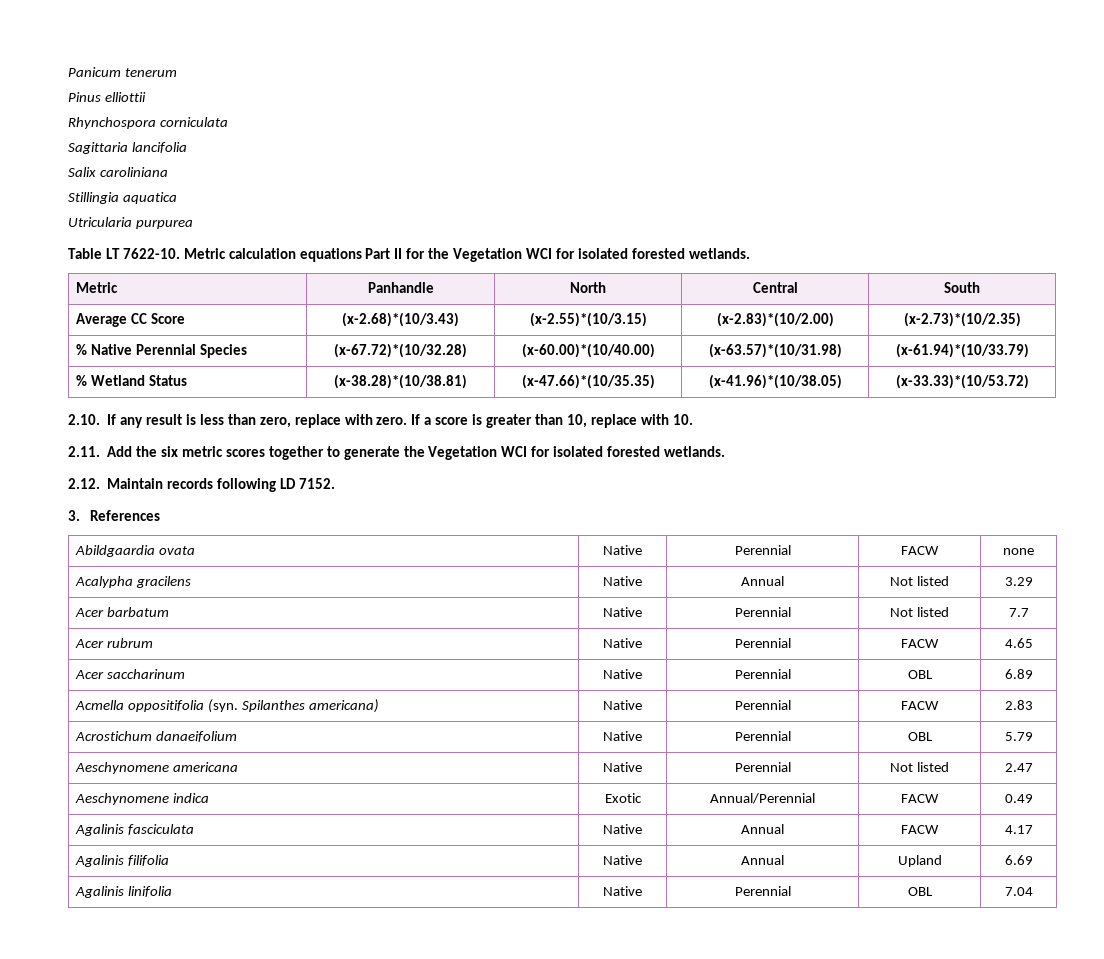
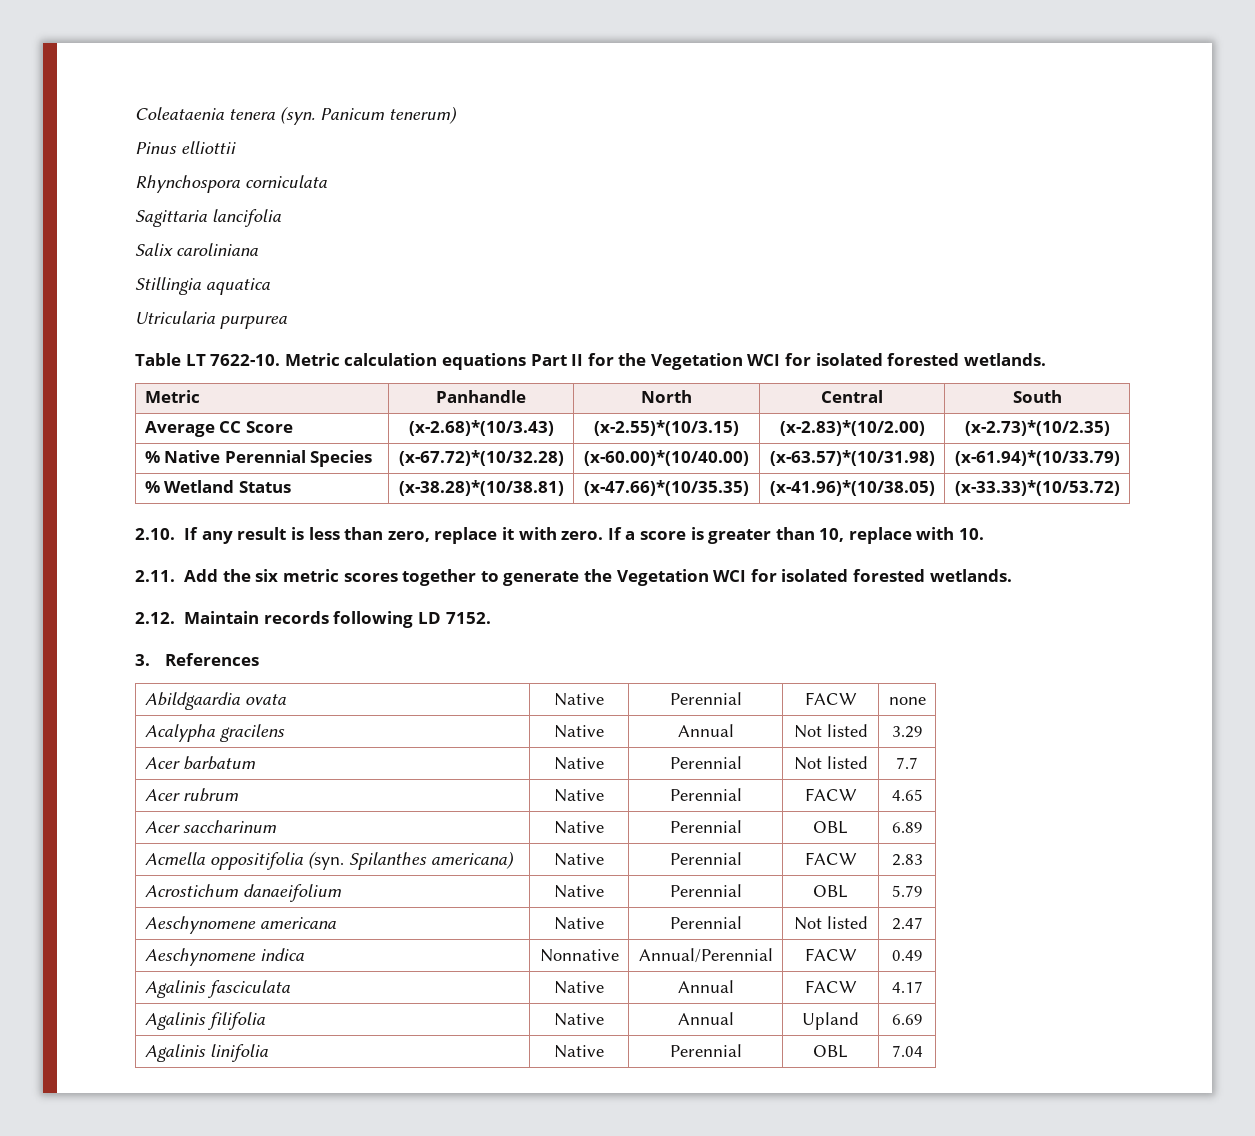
[68,67,177,77] Panicum tenerum -> [135,106,457,125] Coleataenia tenera (syn. Panicum tenerum)
(341, 421) none -> [501,527,514,540] it
[604,793,642,803] Exotic -> [539,949,619,962] Nonnative

